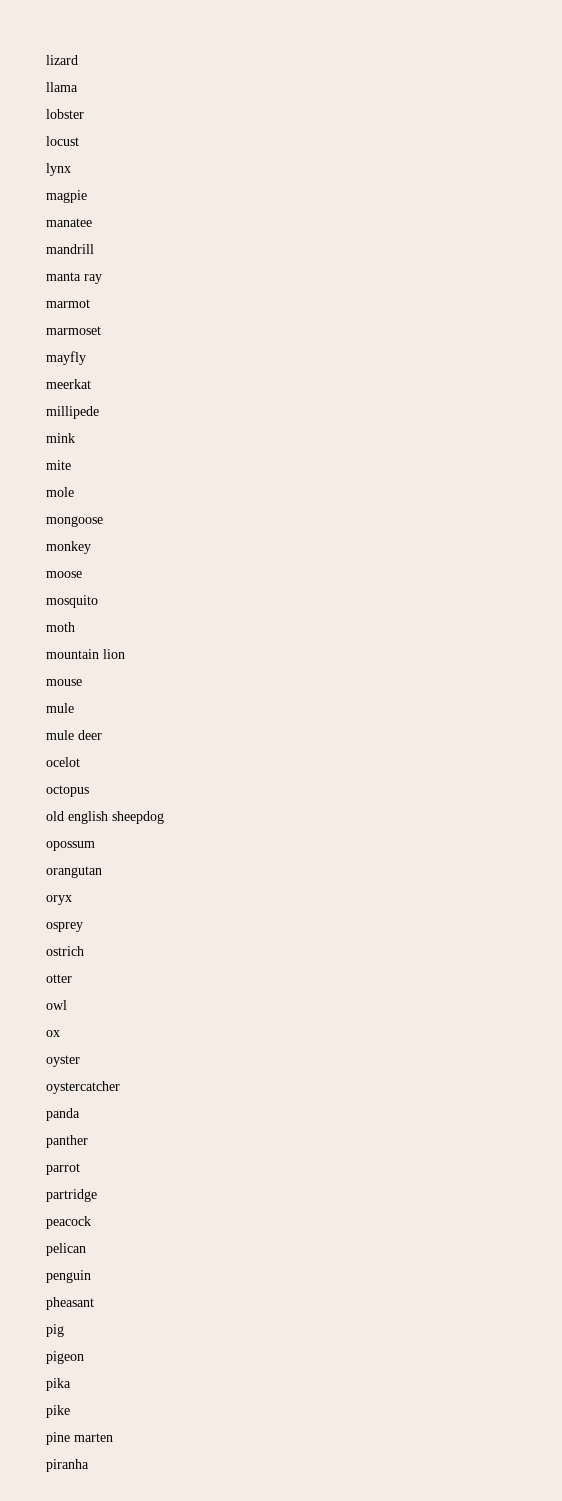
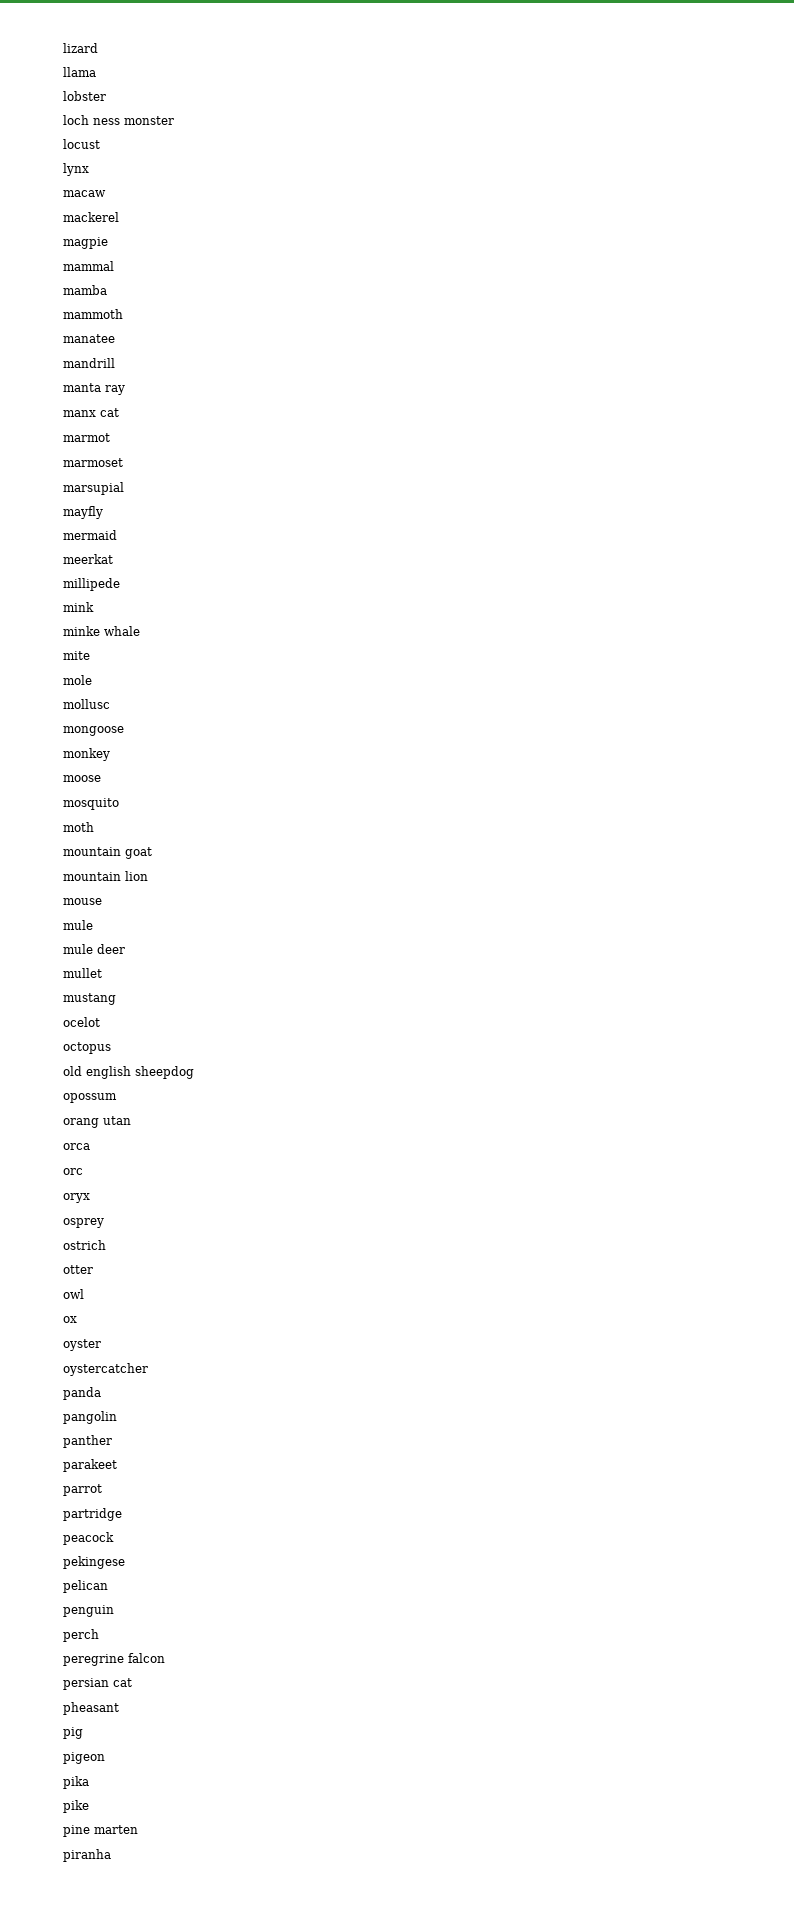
(84, 114) none -> [63,115,174,125] // loch ness monster
(71, 169) none -> [63,190,106,197] [63,212,119,222] // macaw // mackerel
(87, 196) none -> [63,261,114,271] [63,285,107,295] [63,309,123,319] // mammal // mamba // mammoth
(102, 279) none -> [63,408,119,417] // manx cat
(101, 330) none -> [63,482,124,495] // marsupial
(86, 358) none -> [63,530,117,540] // mermaid
(75, 438) none -> [63,626,140,636] // minke whale
(74, 492) none -> [63,699,110,709] // mollusc
(75, 627) none -> [63,847,152,859] // mountain goat
(102, 735) none -> [63,968,102,978] [63,993,116,1005] // mullet // mustang
[46,866,102,878] orangutan -> [63,1116,131,1128] [63,1143,90,1150] [63,1168,83,1175] orang utan // orca // orc
(80, 1114) none -> [63,1411,117,1424] // pangolin
(88, 1141) none -> [63,1459,117,1472] // parakeet
(91, 1222) none -> [63,1556,125,1569] // pekingese
(91, 1276) none -> [63,1629,99,1642] [63,1653,165,1666] [63,1678,132,1690] // perch // peregrine falcon // persian cat

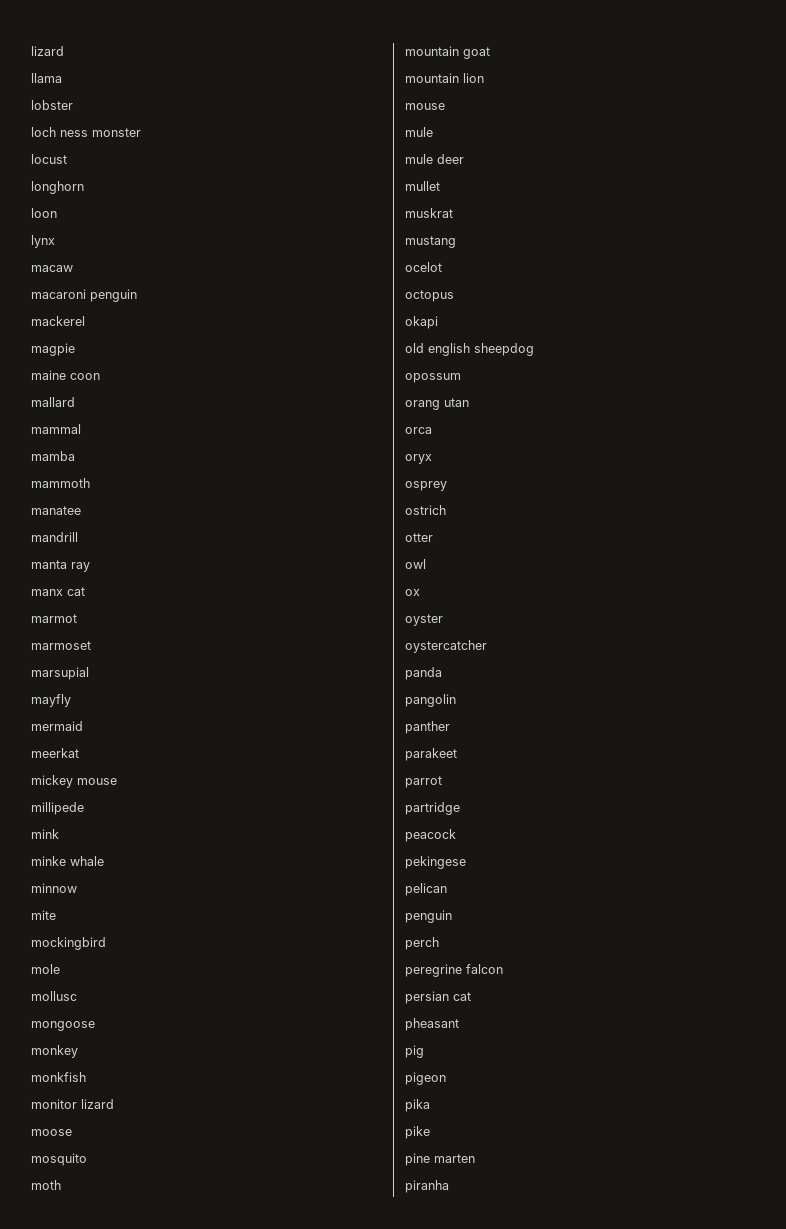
(100, 144) none -> [31,181,84,194] [31,208,57,218] // longhorn // loon
(106, 193) none -> [31,289,137,302] // macaroni penguin
(108, 243) none -> [31,370,100,380] [31,397,75,407] // maine coon // mallard
(113, 559) none -> [31,775,117,788] // mickey mouse
(140, 631) none -> [31,883,77,893] // minnow
(90, 655) none -> [31,937,106,950] // mockingbird
(110, 754) none -> [31,1072,86,1082] [31,1099,114,1109] // monkfish // monitor lizard
(102, 973) none -> [405,208,453,218] // muskrat
(111, 1048) none -> [405,316,438,329] // okapi
[63,1168,83,1175] // orc -> (432, 430) none

